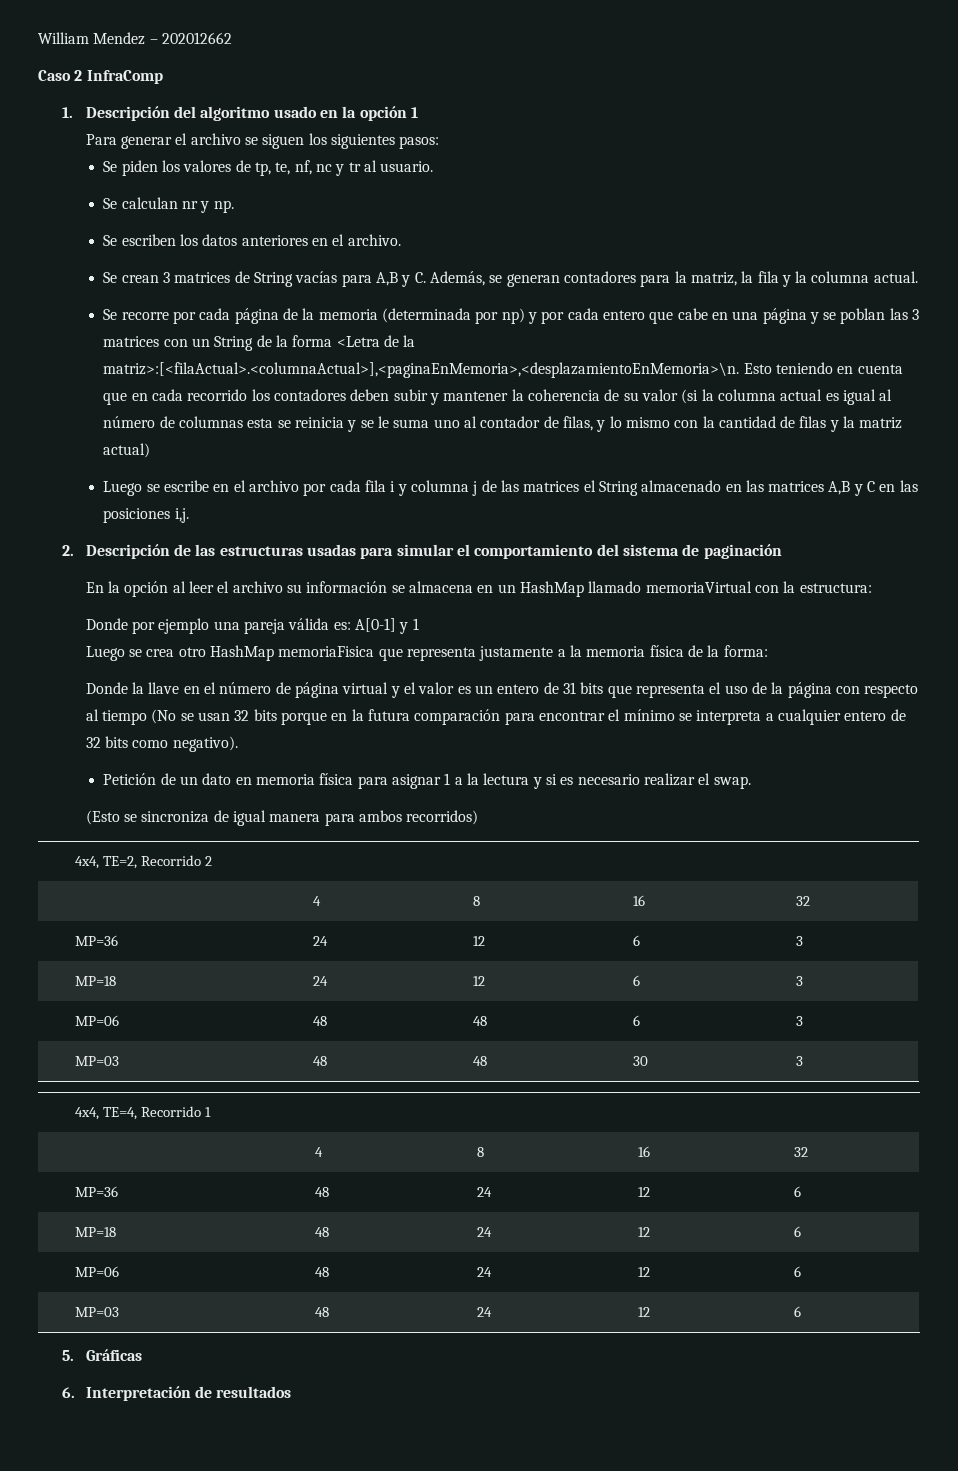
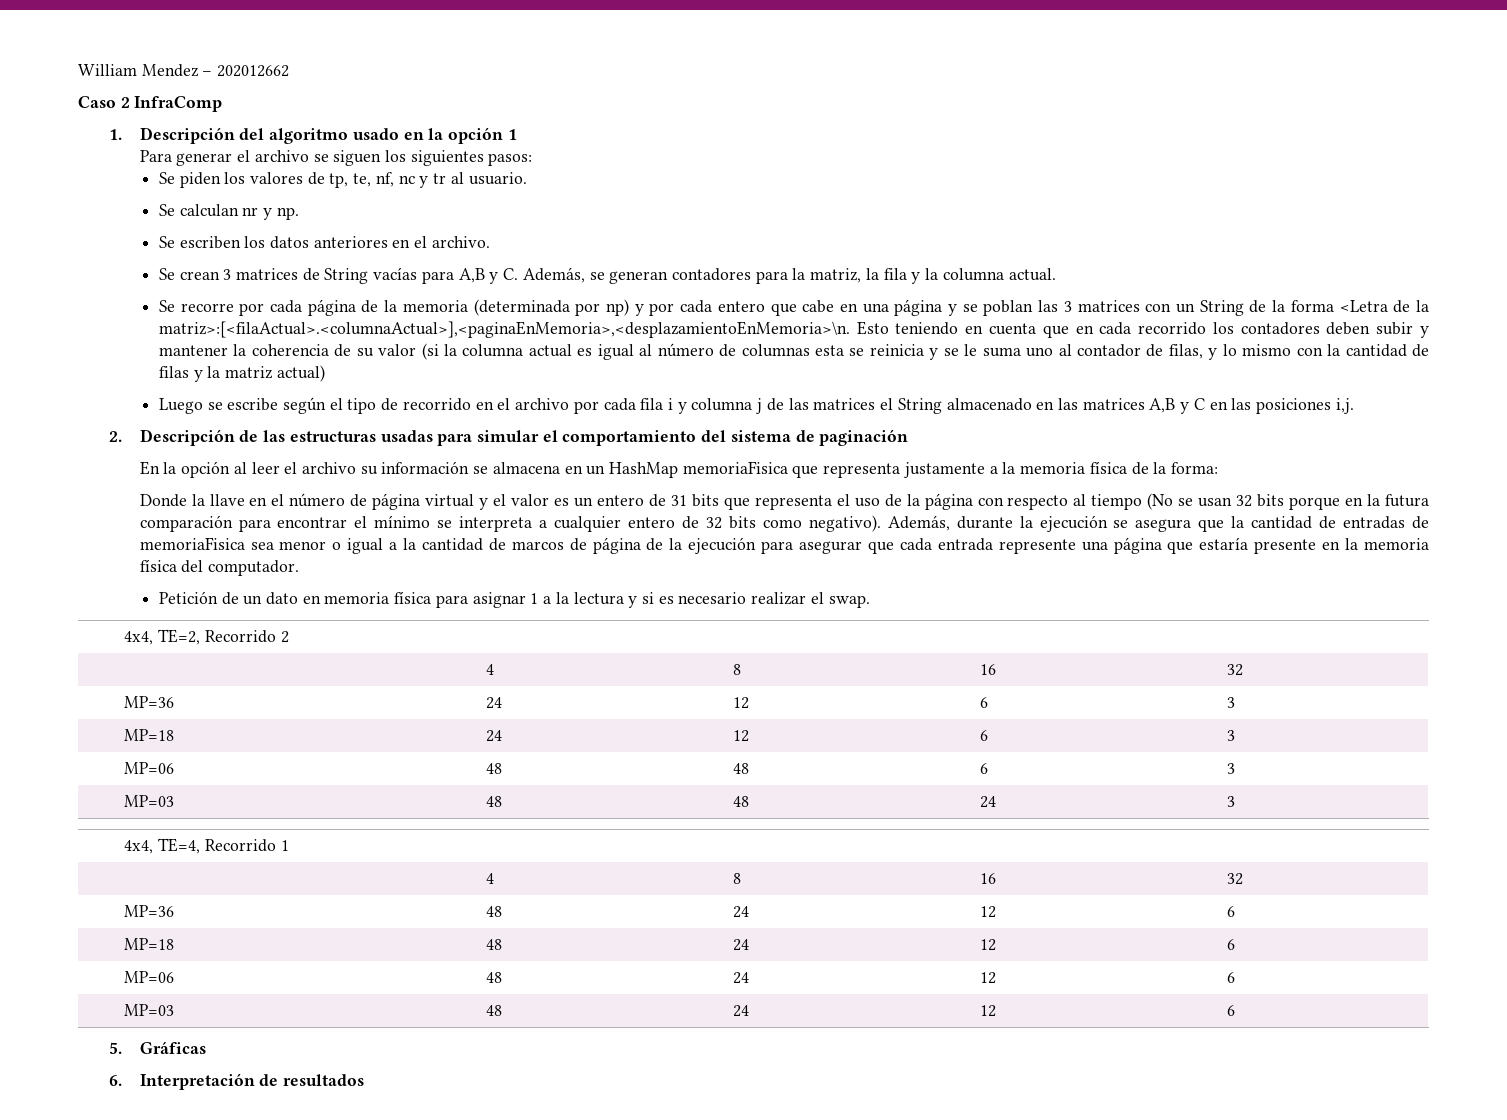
(210, 486) none -> [283,397,471,414] según el tipo de recorrido
[588,581,872,593] [85,618,419,634] [85,645,275,661] llamado memoriaVirtual con la estructura: // Donde por ejemplo una pareja válida es: A[0-1] y 1 // Luego se crea otro HashMap -> (679, 470) none
(238, 744) none -> [887,515,1430,532] [139,537,1429,554] [139,559,300,576] Además, durante la ejecución se asegura que la cantidad de entradas de memoriaFisica sea menor o igual a la cantidad de marcos de página de la ejecución para asegurar que cada entrada represente una página que estaría presente en la memoria física del computador.
[85,810,479,826] // (Esto se sincroniza de igual manera para ambos recorridos) -> (870, 601) none
[633,1056,649,1066] 30 -> [980,796,997,808] 24

